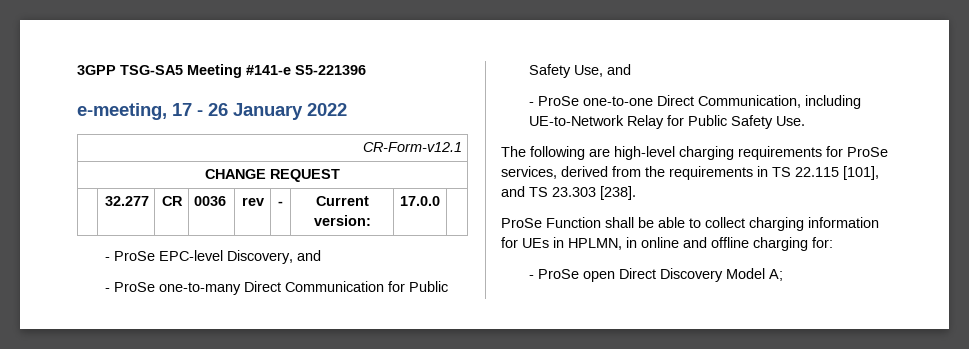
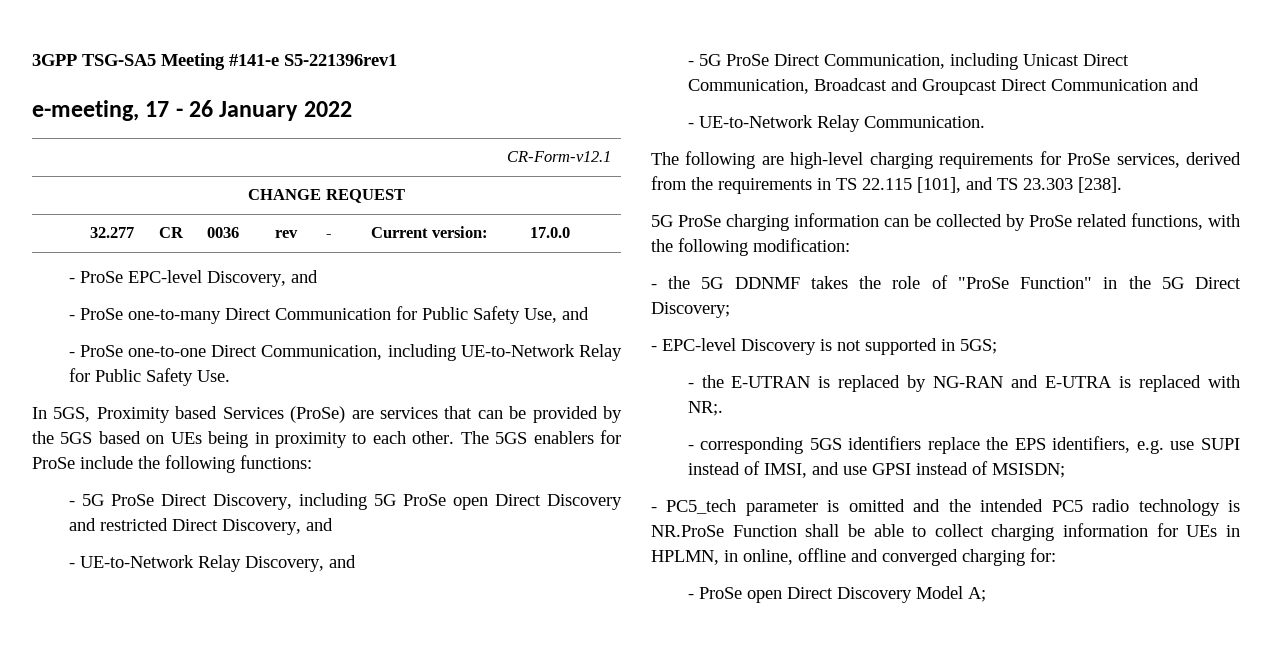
[295,65,366,75] S5-221396 -> [284,54,397,66] S5-221396rev1
(805, 121) none -> [32,406,623,423] [32,430,622,448] [32,455,312,473] [68,493,623,510] [68,518,333,535] [68,555,356,572] [687,53,1129,70] [687,78,1199,95] [687,115,985,132] // In 5GS, Proximity based Services (ProSe) are services that can be provided by the 5GS based on UEs being in proximity to each other. The 5GS enablers for ProSe include the following functions: // - 5G ProSe Direct Discovery, including 5G ProSe open Direct Discovery and restricted Direct Discovery, and // - UE-to-Network Relay Discovery, and // - 5G ProSe Direct Communication, including Unicast Direct Communication, Broadcast and Groupcast Direct Communication and // - UE-to-Network Relay Communication.
[501,218,542,228] ProSe -> [651,213,1240,231] [651,238,850,256] [651,275,1241,289] [651,302,730,318] [651,338,997,355] [687,375,1240,392] [687,401,723,416] [687,436,1240,454] [687,461,1065,478] [651,499,1240,516] [651,525,724,537] 5G ProSe charging information can be collected by ProSe related functions, with the following modification: // - the 5G DDNMF takes the role of "ProSe Function" in the 5G Direct Discovery; // - EPC-level Discovery is not supported in 5GS; // - the E-UTRAN is replaced by NG-RAN and E-UTRA is replaced with NR;. // - corresponding 5GS identifiers replace the EPS identifiers, e.g. use SUPI instead of IMSI, and use GPSI instead of MSISDN; // - PC5_tech parameter is omitted and the intended PC5 radio technology is NR.ProSe
[641,237,749,248] online and offline -> [743,548,958,566] online, offline and converged

